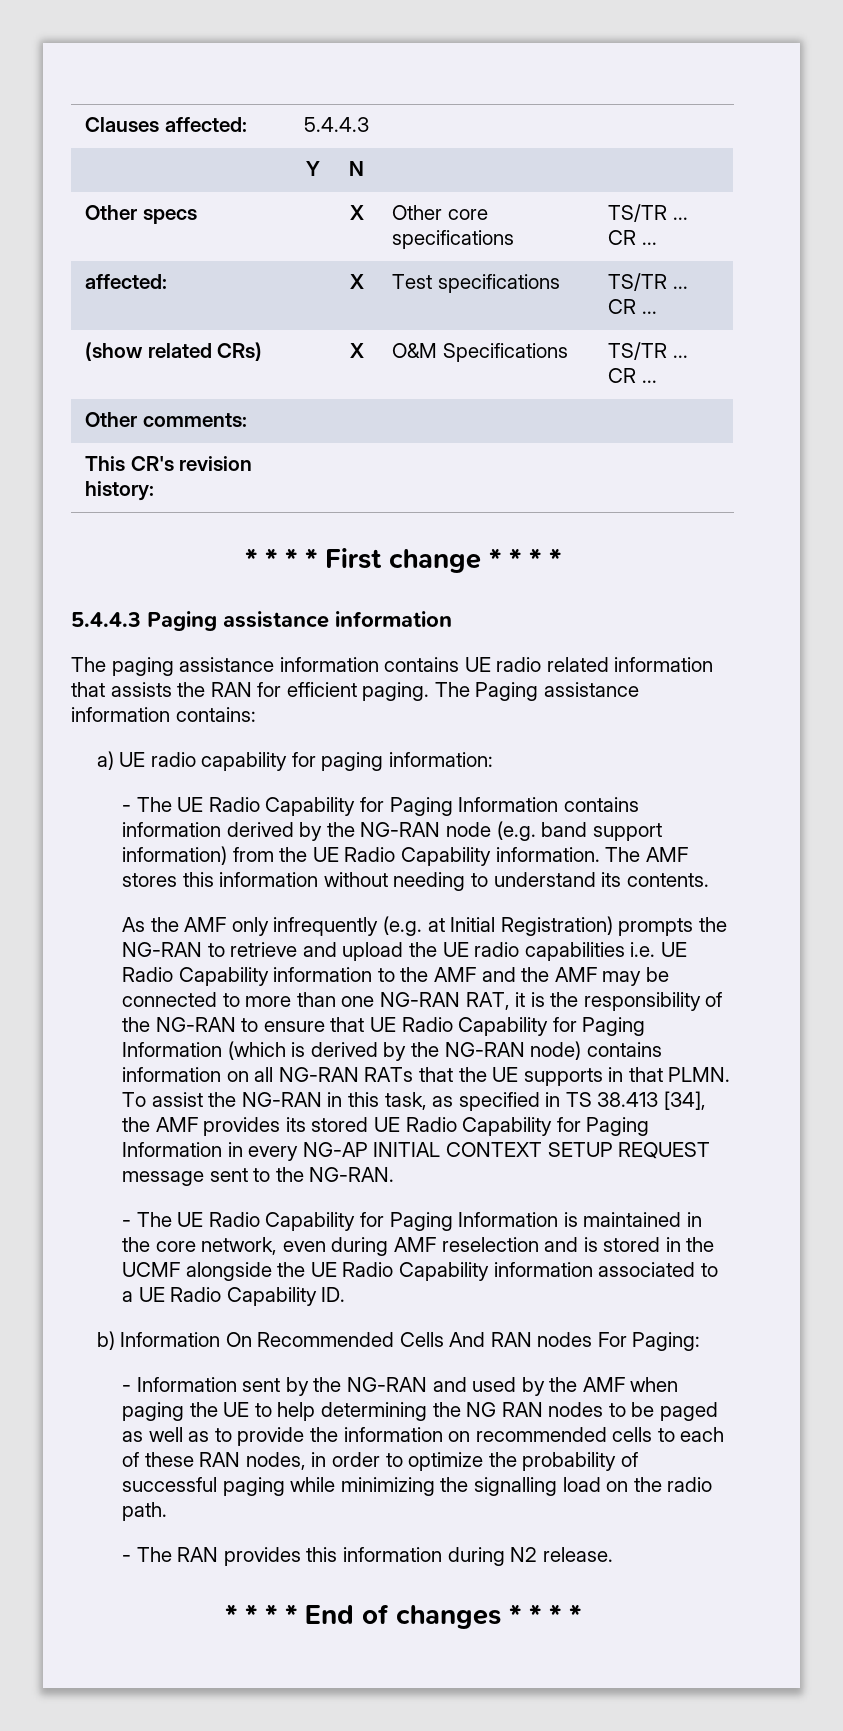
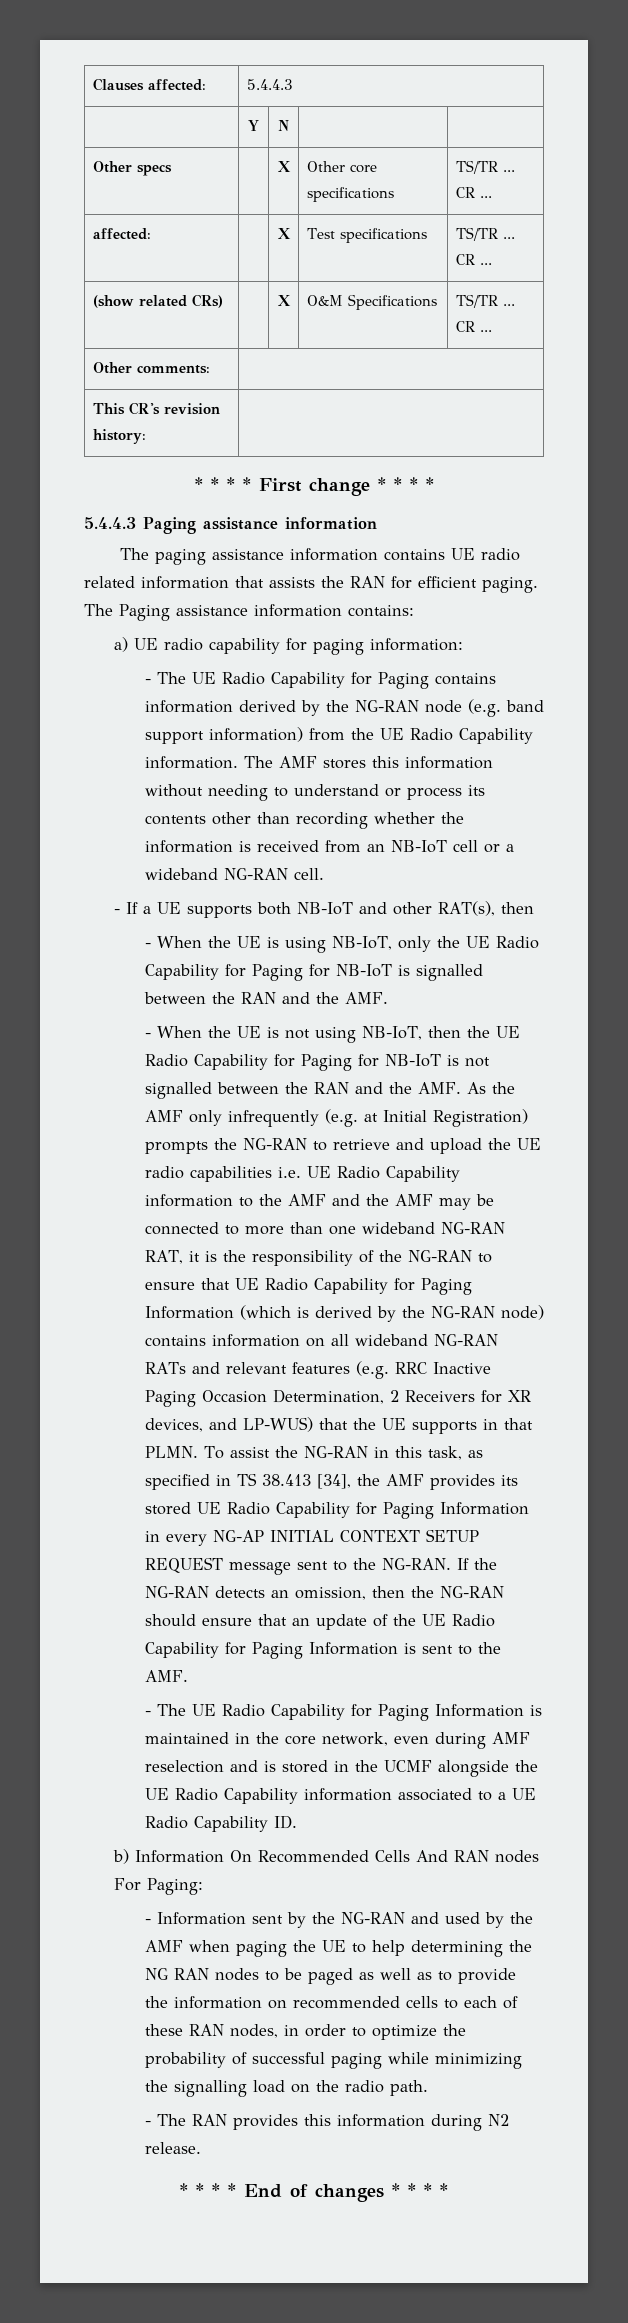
[458,797,559,812] Information -> (429, 680) none
[601,872,709,887] its contents. // -> [384,785,485,800] [144,812,464,829] [144,840,514,853] [144,868,324,880] [114,901,535,918] [144,936,539,953] [144,964,483,981] [143,992,388,1004] [144,1026,520,1043] [144,1054,490,1071] [144,1082,461,1099] or process its contents other than recording whether the information is received from an NB-IoT cell or a wideband NG-RAN cell. // - If a UE supports both NB-IoT and other RAT(s), then // - When the UE is using NB-IoT, only the UE Radio Capability for Paging for NB-IoT is signalled between the RAN and the AMF. // - When the UE is not using NB-IoT, then the UE Radio Capability for Paging for NB-IoT is not signalled between the RAN and the AMF.
(375, 1001) none -> [361,1222,435,1234] wideband
(274, 1074) none -> [354,1334,428,1346] wideband
(414, 1074) none -> [191,1361,491,1379] [144,1389,531,1407] [144,1417,313,1432] and relevant features (e.g. RRC Inactive Paging Occasion Determination, 2 Receivers for XR devices, and LP-WUS)
(395, 1174) none -> [456,1558,497,1570] [144,1586,504,1600] [144,1614,495,1630] [144,1642,501,1659] [144,1670,188,1682] If the NG-RAN detects an omission, then the NG-RAN should ensure that an update of the UE Radio Capability for Paging Information is sent to the AMF.

